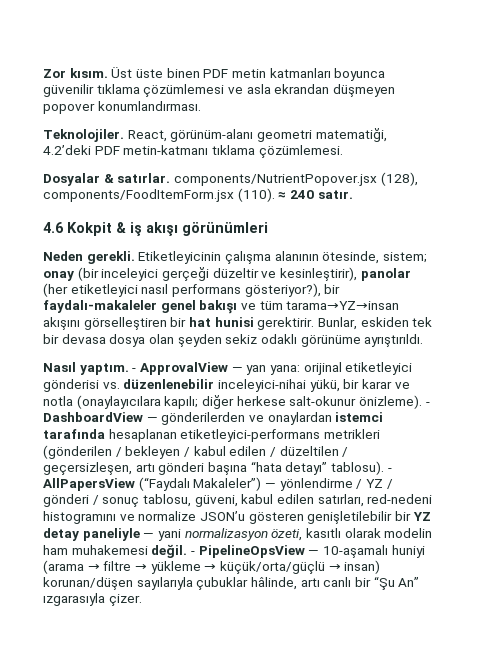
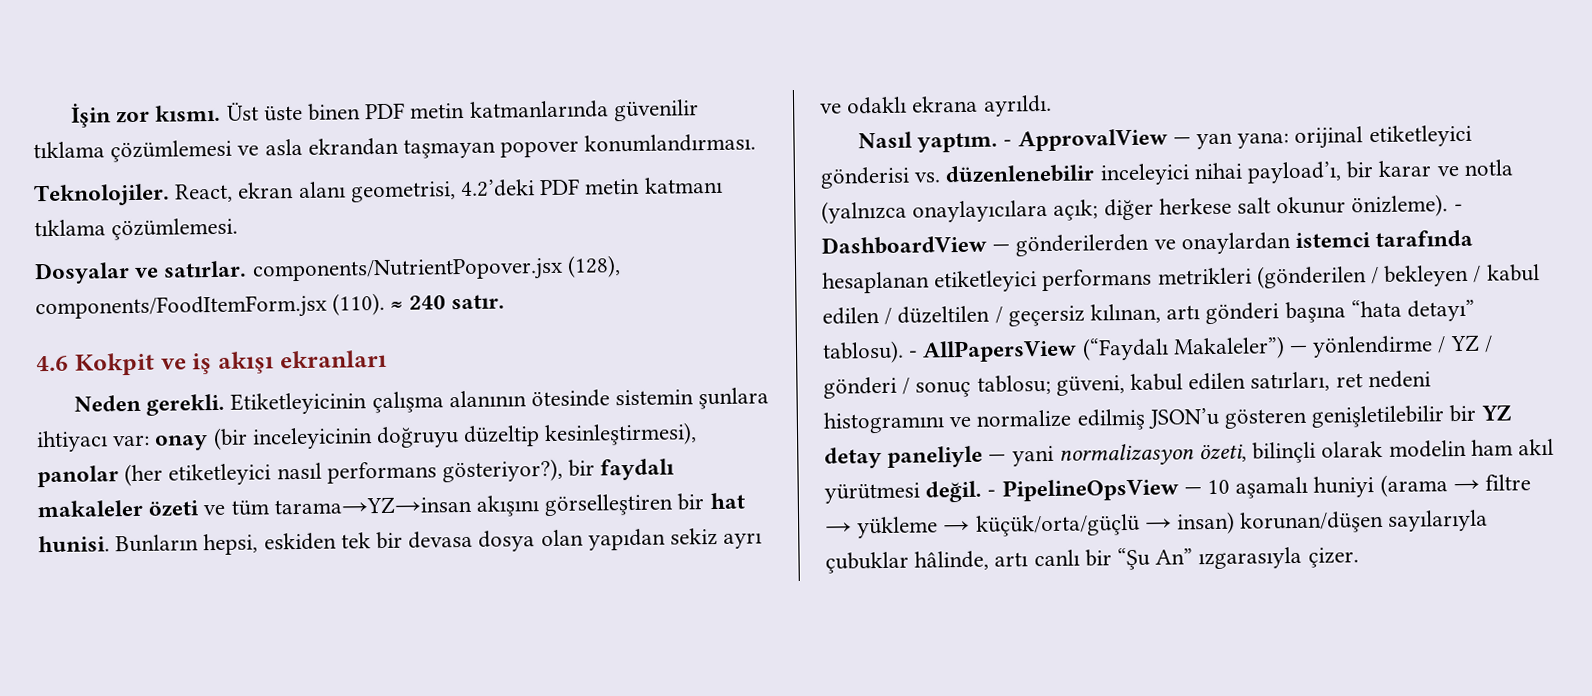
[43,68,108,78] Zor kısım. -> [70,103,222,128] İşin zor kısmı.
[269,68,386,81] katmanları boyunca -> [469,100,609,119] katmanlarında
[332,84,395,97] düşmeyen -> [403,138,497,159] taşmayan
[170,128,387,142] [43,145,209,155] görünüm-alanı geometri matematiği, 4.2’deki PDF metin-katmanı -> [237,176,723,203] ekran alanı geometrisi, 4.2’deki PDF metin katmanı
[103,174,114,183] & -> [134,267,160,278] ve
[116,222,126,233] & -> [160,358,187,370] ve
[182,222,268,236] görünümleri -> [279,349,387,369] ekranları
[322,251,427,264] [43,267,357,281] ötesinde, sistem; onay (bir inceleyici gerçeği düzeltir ve kesinleştirir), -> [531,387,770,410] [36,422,698,453] ötesinde sistemin şunlara ihtiyacı var: onay (bir inceleyicinin doğruyu düzeltip kesinleştirmesi),
[43,300,238,314] faydalı-makaleler genel bakışı -> [600,458,676,481] [37,499,200,518] faydalı makaleler özeti
[214,317,357,330] hunisi gerektirir. Bunlar, -> [38,533,259,556] hunisi. Bunların hepsi,
[177,334,424,347] şeyden sekiz odaklı görünüme ayrıştırıldı. -> [587,527,763,551] [820,94,1052,117] yapıdan sekiz ayrı ve odaklı ekrana ayrıldı.
[217,379,340,392] inceleyici-nihai yükü, -> [1099,161,1343,186] inceleyici nihai payload’ı,
[76,395,357,409] (onaylayıcılara kapılı; diğer herkese salt-okunur -> [821,196,1347,224] (yalnızca onaylayıcılara açık; diğer herkese salt okunur
[180,429,321,442] etiketleyici-performans -> [934,268,1153,293] etiketleyici performans
[43,462,132,475] geçersizleşen, -> [1007,303,1162,327] geçersiz kılınan,
[142,494,191,507] tablosu, -> [976,374,1051,395] tablosu;
[367,494,433,504] red-nedeni -> [1335,370,1431,389] ret nedeni
(197, 516) none -> [1076,408,1146,431] edilmiş
[305,528,341,538] kasıtlı -> [1252,441,1317,464] bilinçli
[71,545,148,555] muhakemesi -> [1518,438,1555,456] [824,482,920,504] akıl yürütmesi
[322,545,388,558] 10-aşamalı -> [1207,476,1309,499] 10 aşamalı

